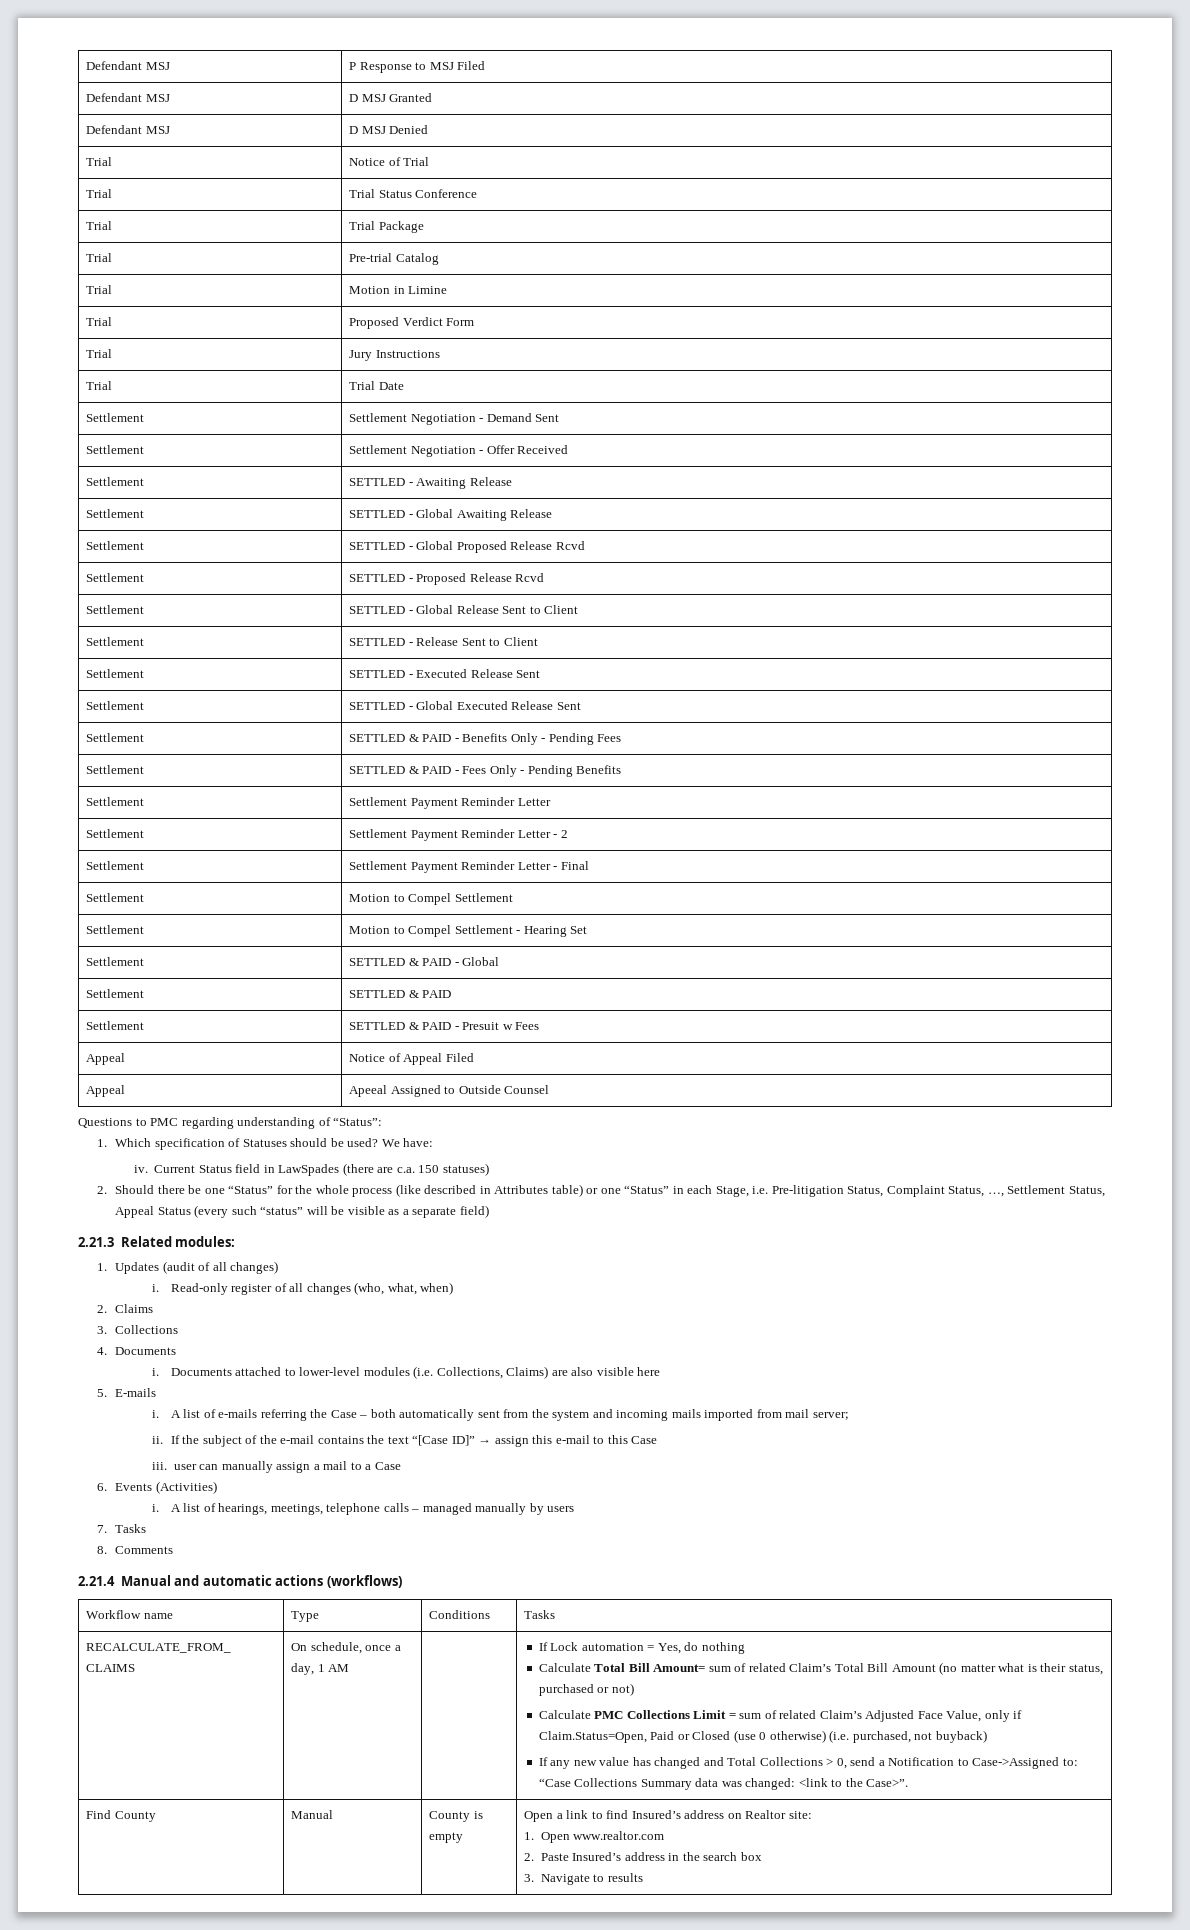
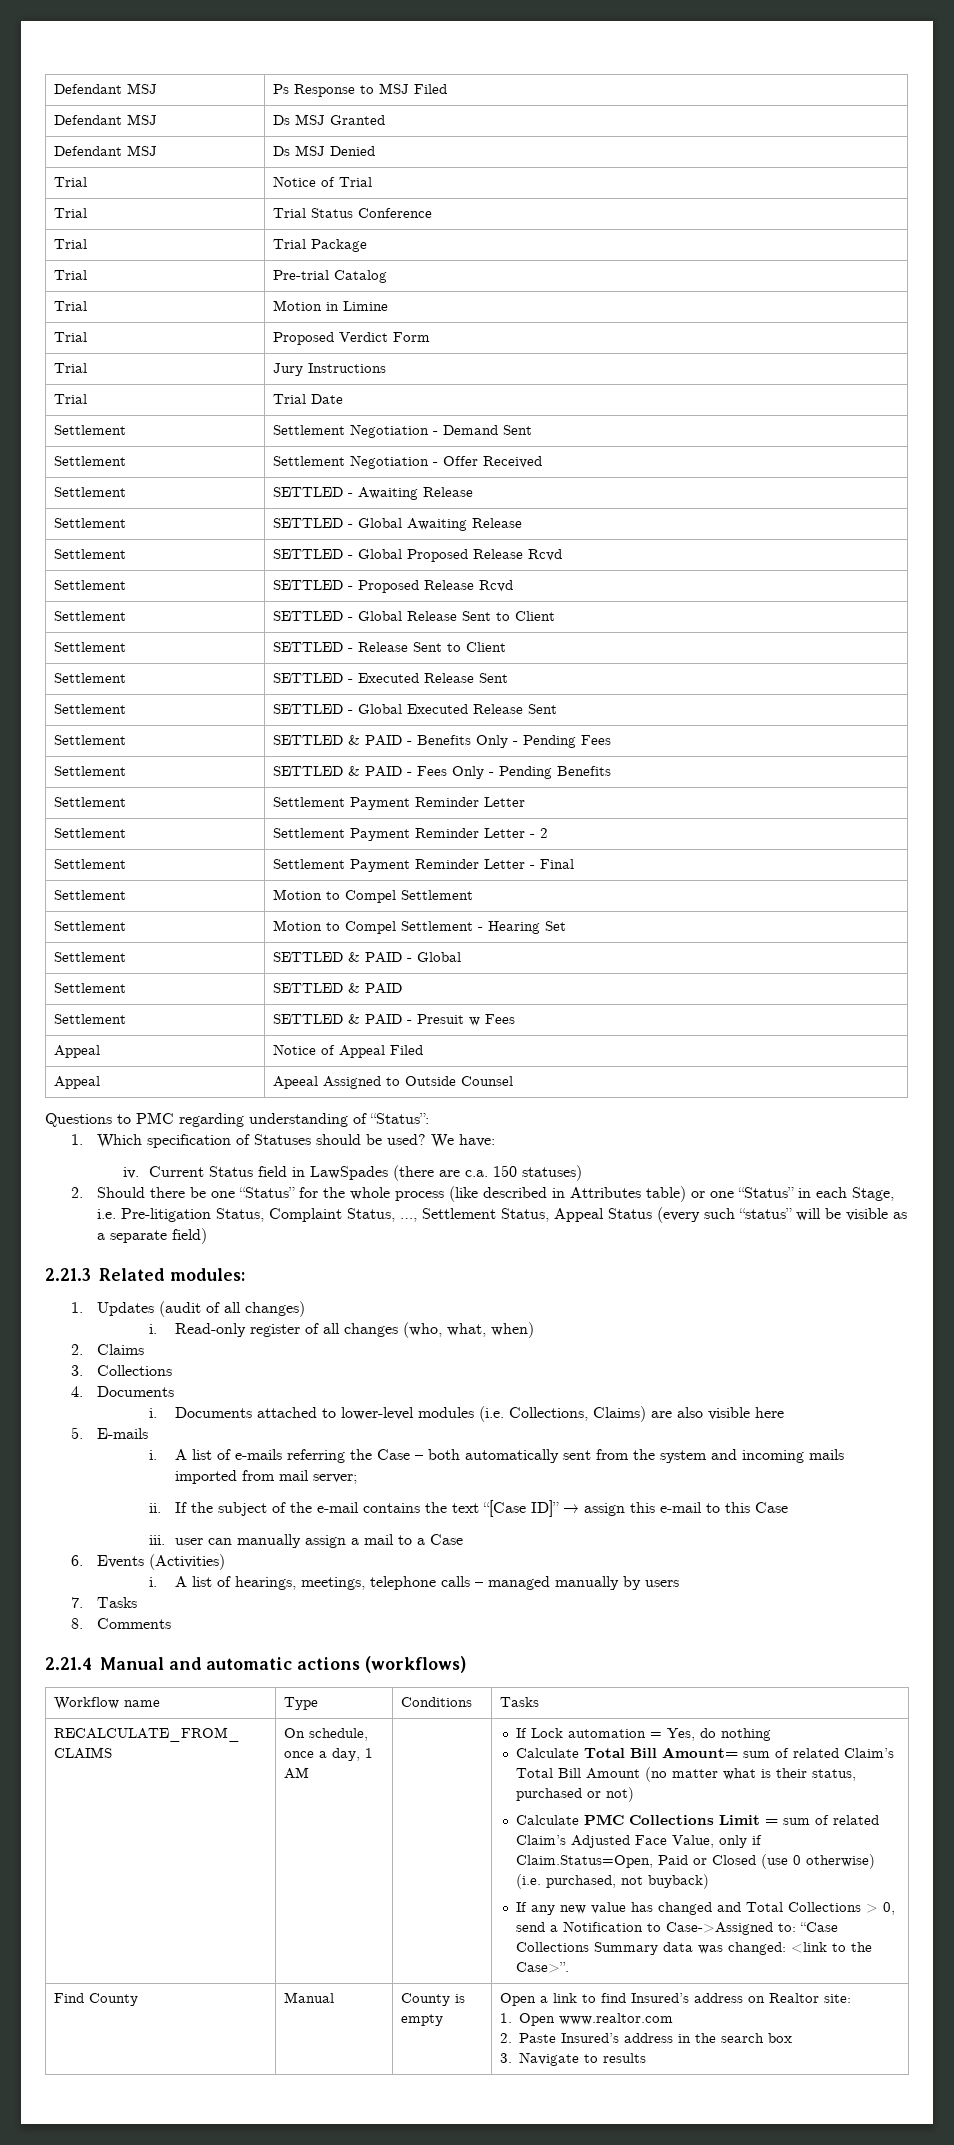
[86,61,170,70] [349,62,357,70] Defendant MSJ | P -> [54,83,158,94] [273,84,290,94] Defendant MSJ | Ps
[349,94,359,102] D -> [273,115,291,125] Ds
[349,126,359,134] D -> [273,146,291,156] Ds

